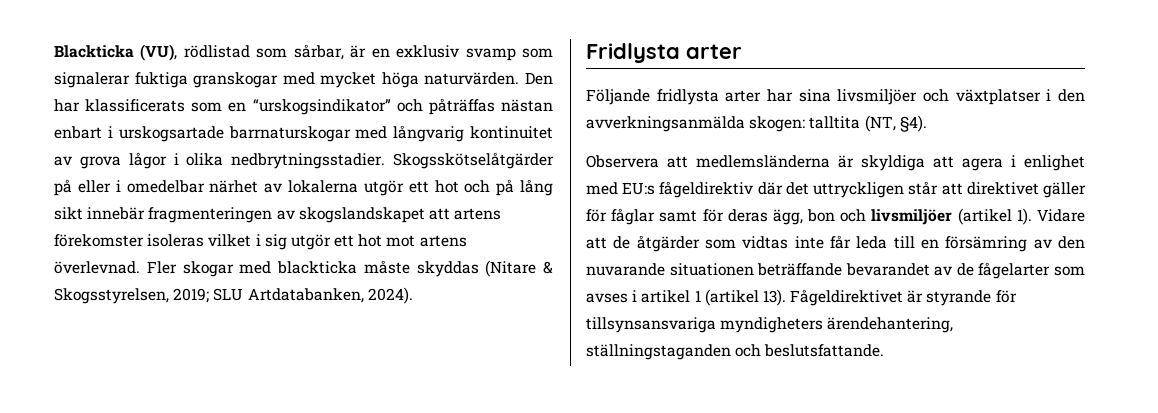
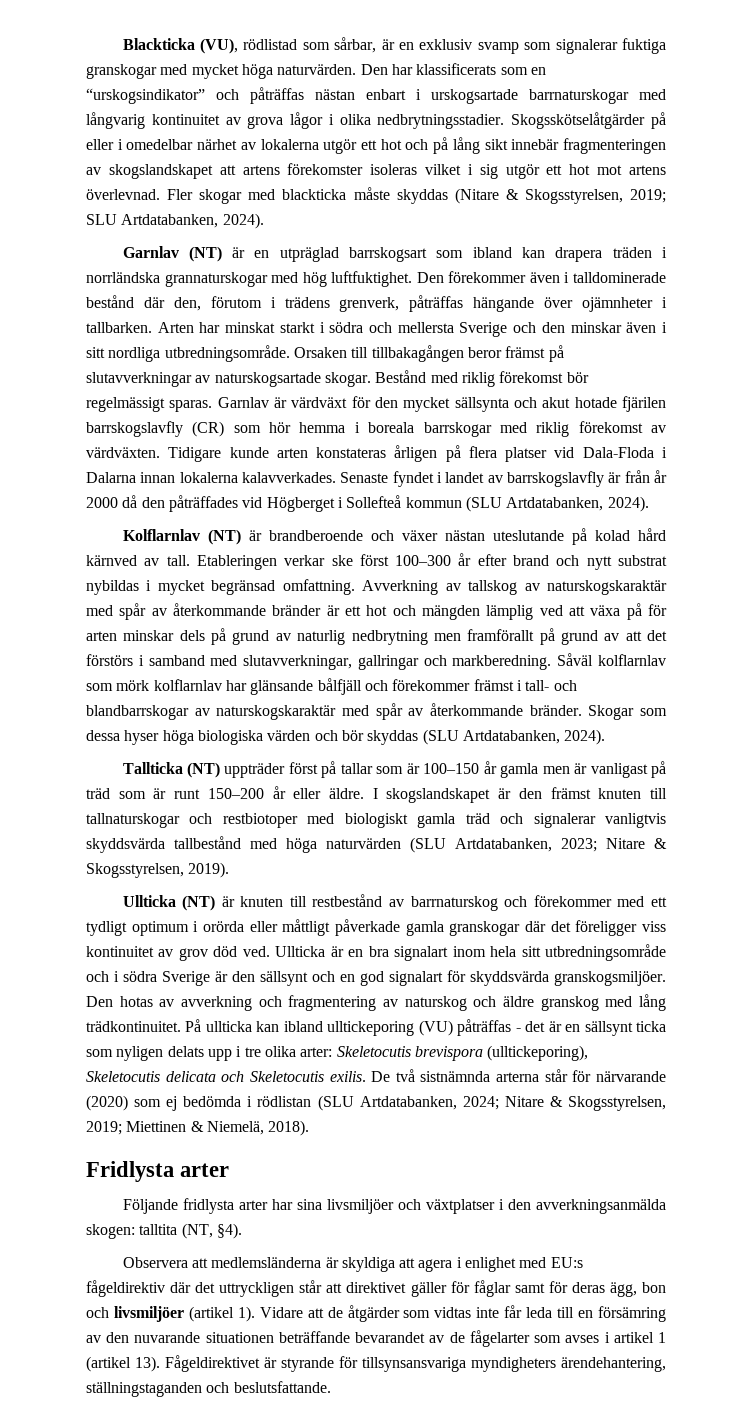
(413, 295) none -> [122,246,667,262] [86,271,666,287] [86,295,668,312] [86,322,667,337] [86,345,564,362] [86,370,589,387] [86,396,666,412] [86,421,667,437] [86,445,667,462] [86,470,668,487] [86,495,649,512] [122,528,666,545] [86,553,668,570] [86,579,667,595] [86,603,667,620] [86,628,667,645] [86,653,666,670] [86,678,577,695] [86,703,668,720] [86,729,606,745] [122,761,666,778] [86,786,667,803] [86,813,666,828] [86,836,667,853] [86,862,230,878] [122,894,667,911] [86,919,666,936] [86,944,666,961] [86,970,666,986] [86,994,666,1011] [86,1019,666,1036] [86,1045,589,1061] [86,1069,666,1082] [86,1095,666,1111] [86,1120,310,1136] // Garnlav (NT) är en utpräglad barrskogsart som ibland kan drapera träden i norrländska grannaturskogar med hög luftfuktighet. Den förekommer även i talldominerade bestånd där den, förutom i trädens grenverk, påträffas hängande över ojämnheter i tallbarken. Arten har minskat starkt i södra och mellersta Sverige och den minskar även i sitt nordliga utbredningsområde. Orsaken till tillbakagången beror främst på slutavverkningar av naturskogsartade skogar. Bestånd med riklig förekomst bör regelmässigt sparas. Garnlav är värdväxt för den mycket sällsynta och akut hotade fjärilen barrskogslavfly (CR) som hör hemma i boreala barrskogar med riklig förekomst av värdväxten. Tidigare kunde arten konstateras årligen på flera platser vid Dala-Floda i Dalarna innan lokalerna kalavverkades. Senaste fyndet i landet av barrskogslavfly är från år 2000 då den påträffades vid Högberget i Sollefteå kommun (SLU Artdatabanken, 2024). // Kolflarnlav (NT) är brandberoende och växer nästan uteslutande på kolad hård kärnved av tall. Etableringen verkar ske först 100–300 år efter brand och nytt substrat nybildas i mycket begränsad omfattning. Avverkning av tallskog av naturskogskaraktär med spår av återkommande bränder är ett hot och mängden lämplig ved att växa på för arten minskar dels på grund av naturlig nedbrytning men framförallt på grund av att det förstörs i samband med slutavverkningar, gallringar och markberedning. Såväl kolflarnlav som mörk kolflarnlav har glänsande bålfjäll och förekommer främst i tall- och blandbarrskogar av naturskogskaraktär med spår av återkommande bränder. Skogar som dessa hyser höga biologiska värden och bör skyddas (SLU Artdatabanken, 2024). // Tallticka (NT) uppträder först på tallar som är 100–150 år gamla men är vanligast på träd som är runt 150–200 år eller äldre. I skogslandskapet är den främst knuten till tallnaturskogar och restbiotoper med biologiskt gamla träd och signalerar vanligtvis skyddsvärda tallbestånd med höga naturvärden (SLU Artdatabanken, 2023; Nitare & Skogsstyrelsen, 2019). // Ullticka (NT) är knuten till restbestånd av barrnaturskog och förekommer med ett tydligt optimum i orörda eller måttligt påverkade gamla granskogar där det föreligger viss kontinuitet av grov död ved. Ullticka är en bra signalart inom hela sitt utbredningsområde och i södra Sverige är den sällsynt och en god signalart för skyddsvärda granskogsmiljöer. Den hotas av avverkning och fragmentering av naturskog och äldre granskog med lång trädkontinuitet. På ullticka kan ibland ulltickeporing (VU) påträffas - det är en sällsynt ticka som nyligen delats upp i tre olika arter: Skeletocutis brevispora (ulltickeporing), Skeletocutis delicata och Skeletocutis exilis. De två sistnämnda arterna står för närvarande (2020) som ej bedömda i rödlistan (SLU Artdatabanken, 2024; Nitare & Skogsstyrelsen, 2019; Miettinen & Niemelä, 2018).

